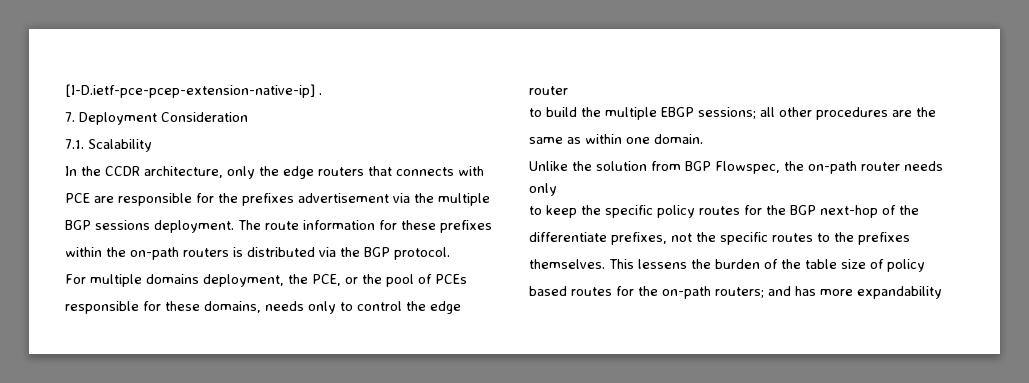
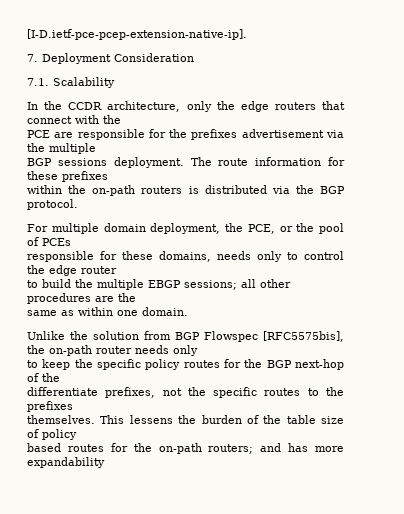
[65,84,322,98] [I-D.ietf-pce-pcep-extension-native-ip] . -> [27,29,247,40] [I-D.ietf-pce-pcep-extension-native-ip].
[396,167,454,176] connects -> [27,116,72,124] connect
(484, 171) none -> [103,115,121,124] the
[146,274,199,284] domains -> [103,223,146,232] domain
[715,161,780,174] Flowspec, -> [204,331,344,342] Flowspec [RFC5575bis],

